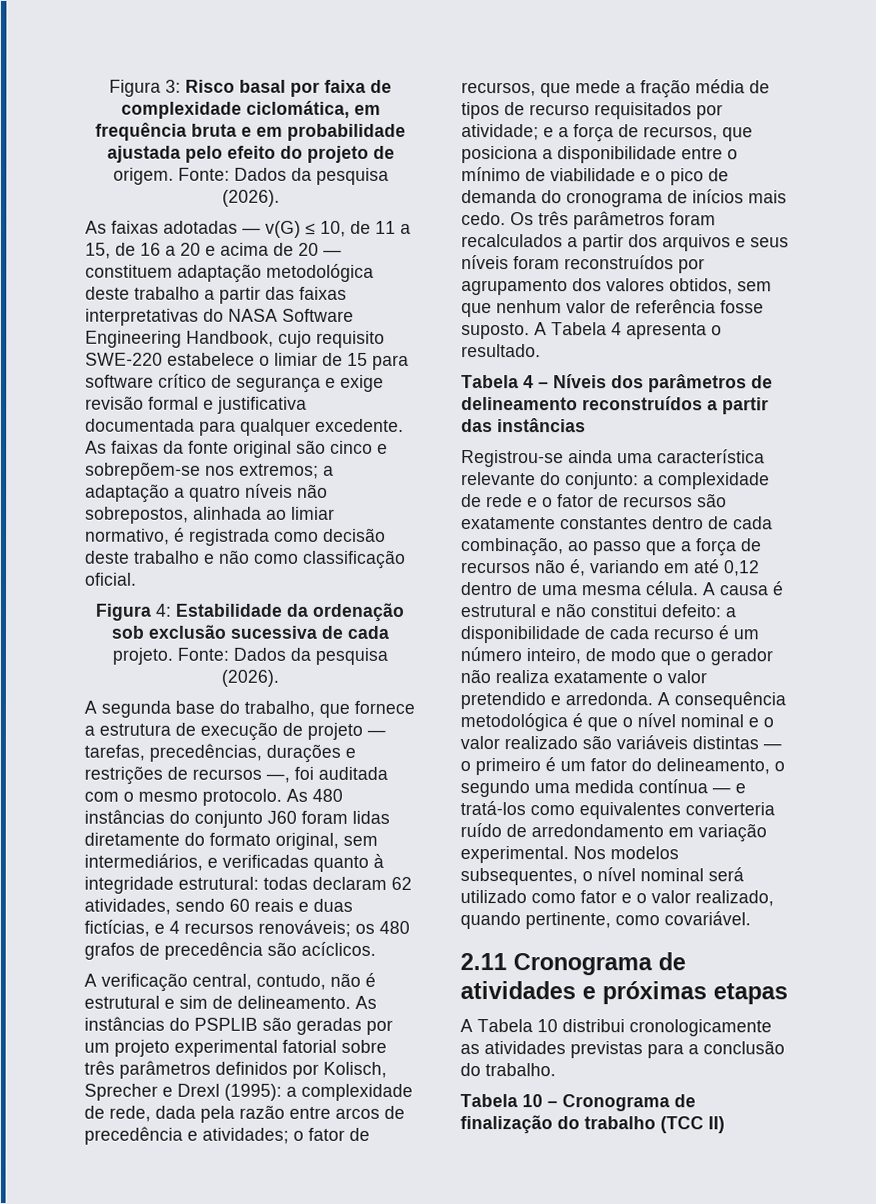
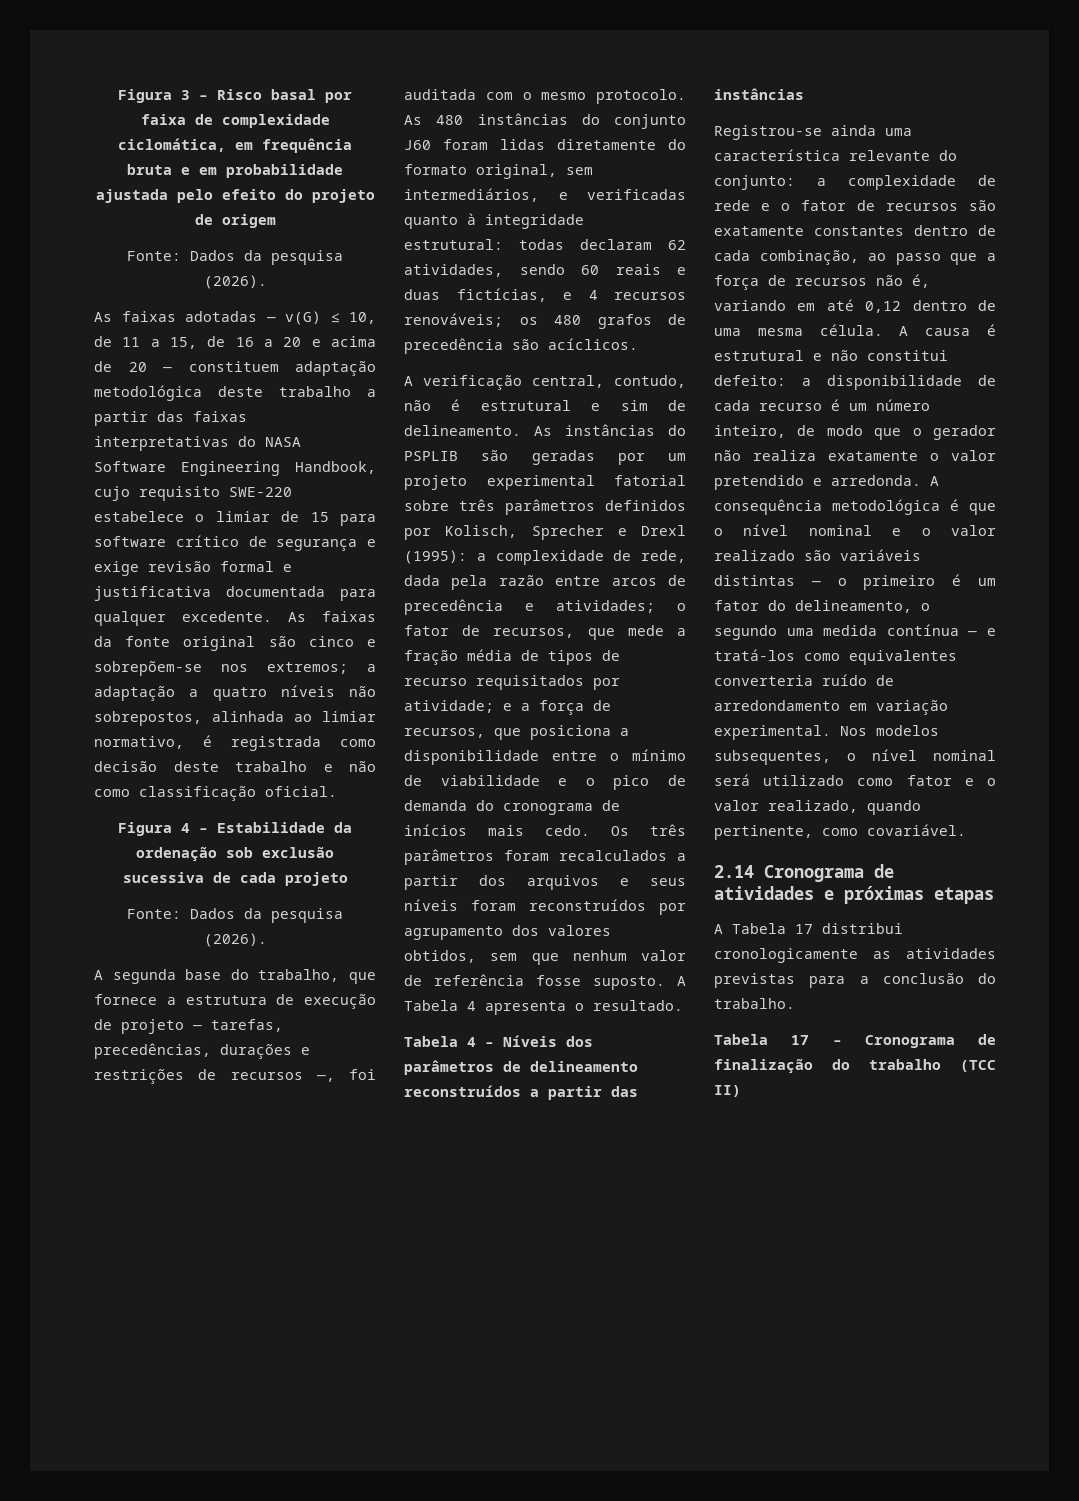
[109,79,181,97] Figura 3: -> [118,89,208,103] Figura 3 –
[112,167,174,185] origem. -> [221,214,276,228] origem //
[155,603,171,617] 4: -> [181,823,208,833] 4 –
[111,647,173,665] projeto. -> [284,872,348,886] projeto //
[460,953,507,971] 2.11 -> [714,865,754,878] 2.14
[537,1019,558,1033] 10 -> [795,924,813,934] 17
[522,1094,543,1108] 10 -> [791,1035,810,1045] 17

